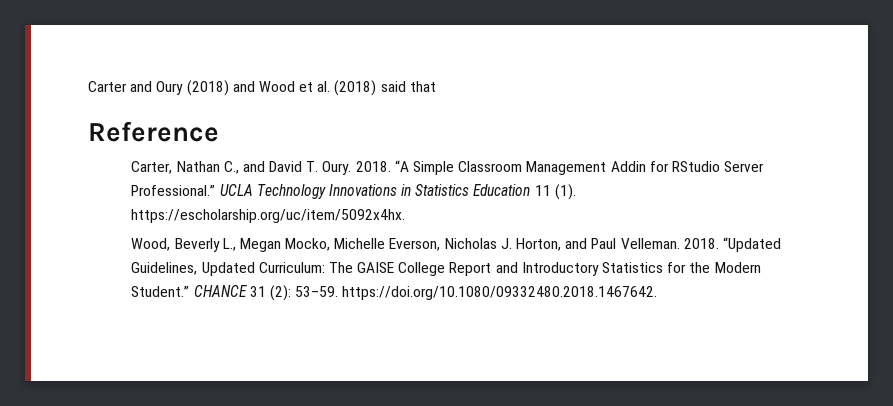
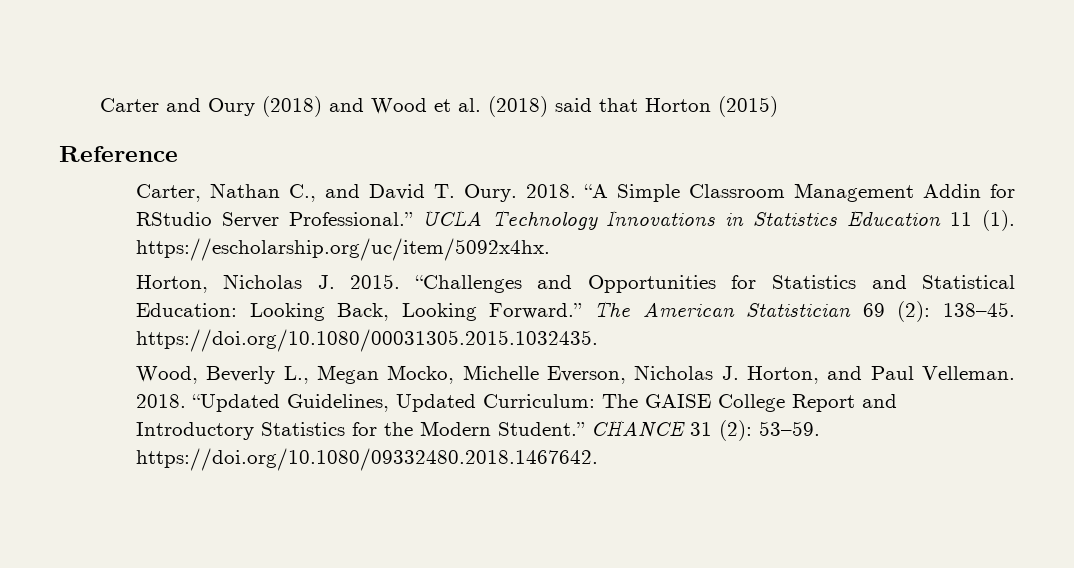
(436, 86) none -> [644,96,778,117] Horton (2015)
(406, 216) none -> [135,274,1016,293] [135,301,1016,322] [135,329,598,352] // Horton, Nicholas J. 2015. “Challenges and Opportunities for Statistics and Statistical Education: Looking Back, Looking Forward.” The American Statistician 69 (2): 138–45. https://doi.org/10.1080/00031305.2015.1032435.

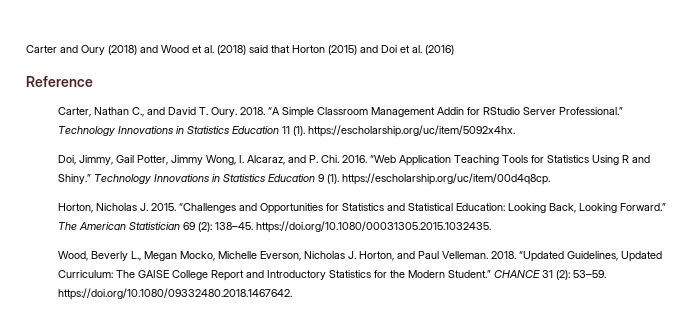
(778, 106) none -> [360,45,454,55] and Doi et al. (2016)
[421,210,482,227] UCLA -> (623, 111) none
(550, 249) none -> [57,155,650,166] [57,173,550,185] // Doi, Jimmy, Gail Potter, Jimmy Wong, I. Alcaraz, and P. Chi. 2016. “Web Application Teaching Tools for Statistics Using R and Shiny.” Technology Innovations in Statistics Education 9 (1). https://escholarship.org/uc/item/00d4q8cp.

